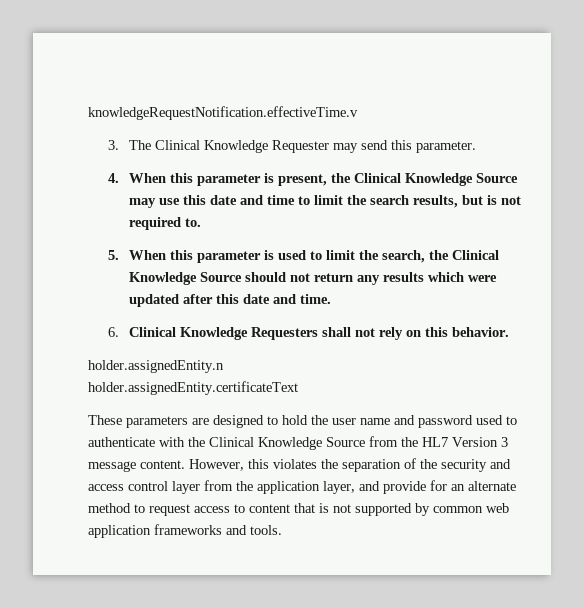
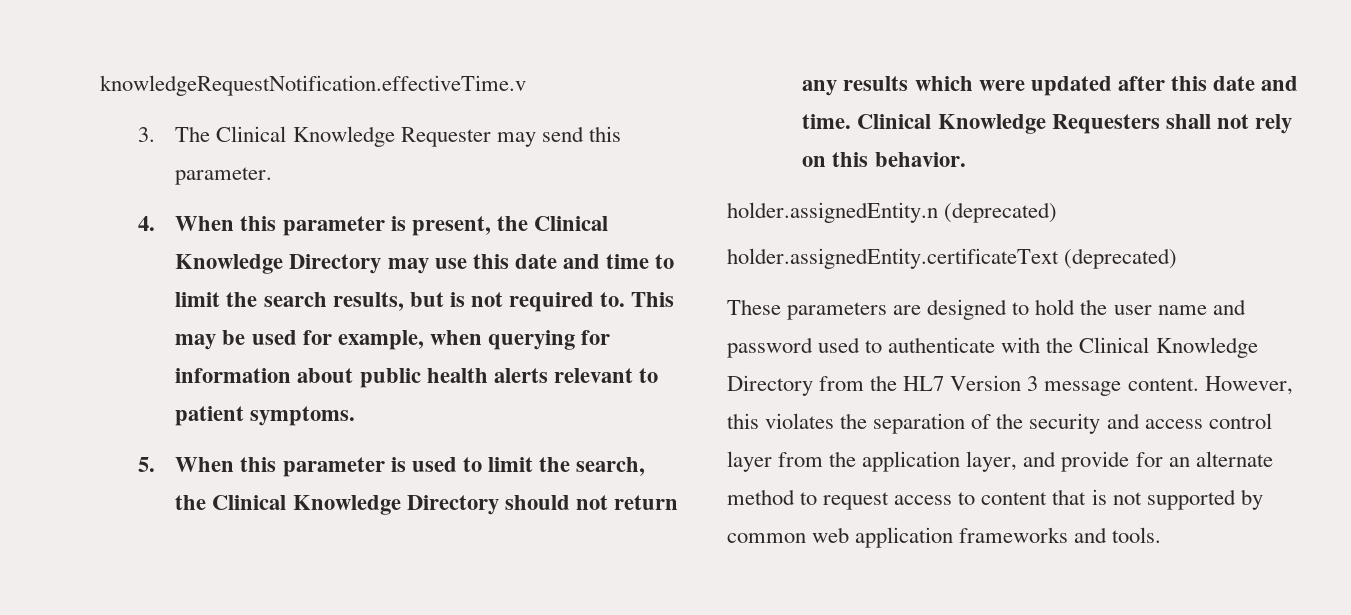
[475,173,518,183] Source -> [289,254,382,274] Directory
(201, 222) none -> [631,292,675,307] [175,330,610,350] [175,368,658,388] [175,406,356,426] This may be used for example, when querying for information about public health alerts relevant to patient symptoms.
[199,272,242,282] Source -> [406,495,499,515] Directory
[108,327,120,337] // 6. -> (852, 121) none
(224, 366) none -> [944,202,1058,223] (deprecated)
(298, 388) none -> [1064,248,1178,269] (deprecated)
[326,437,365,447] Source -> [727,375,813,396] Directory

